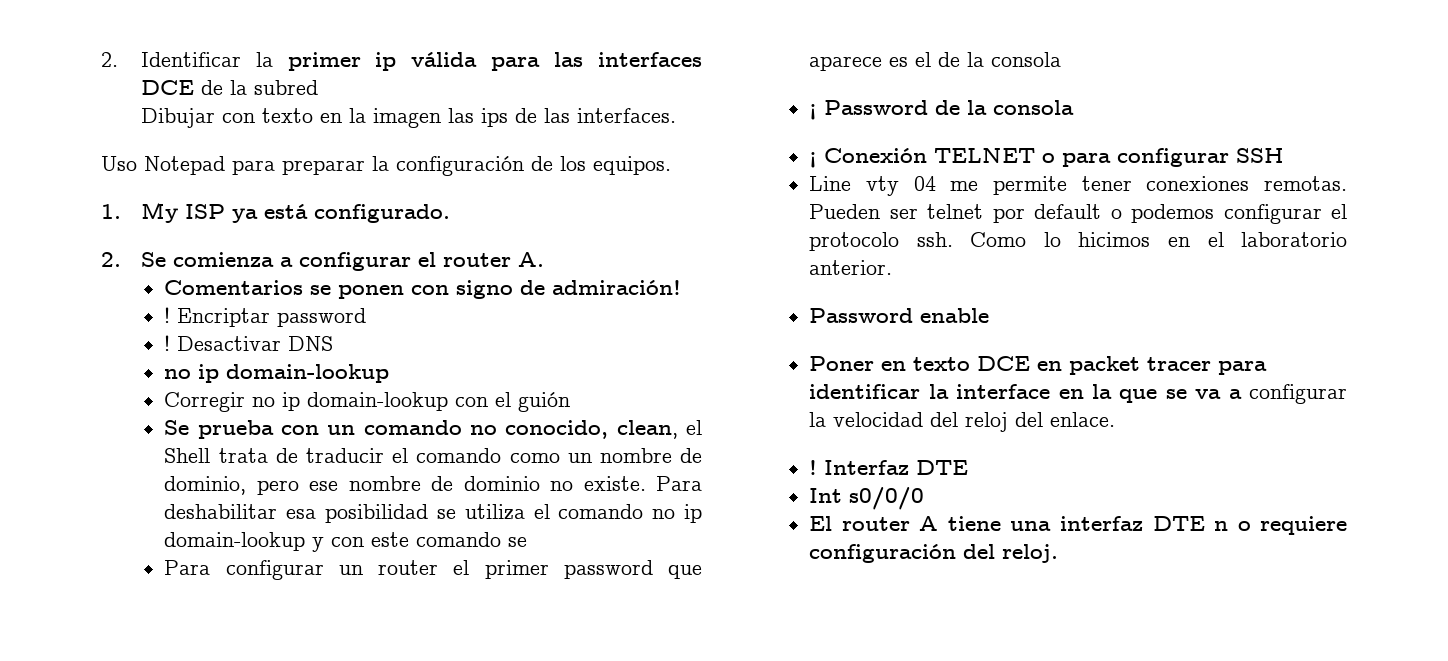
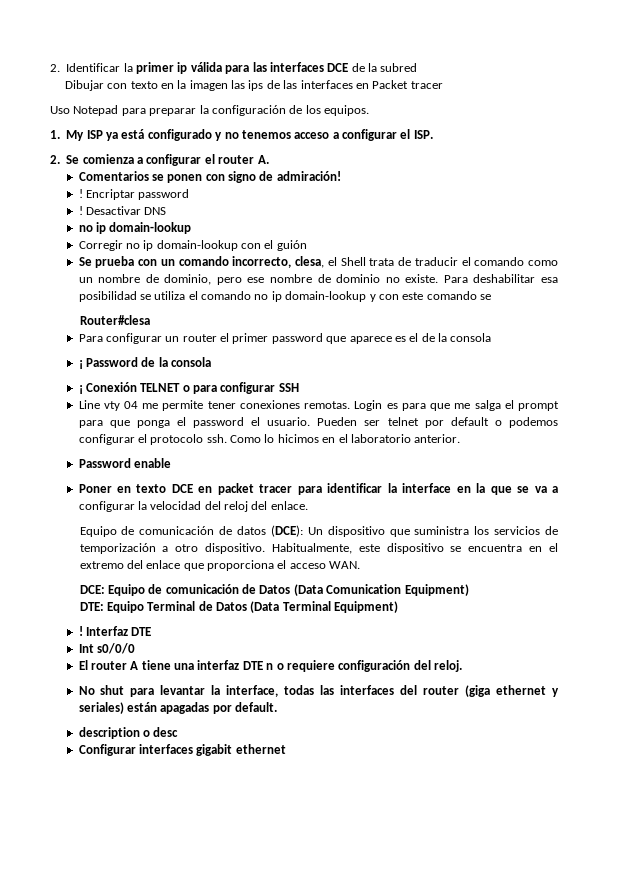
[576,108,676,123] interfaces. -> [300,80,443,89] interfaces en Packet tracer
[313,204,450,223] configurado. -> [147,129,433,141] configurado y no tenemos acceso a configurar el ISP.
[470,420,678,439] no conocido, clean, -> [232,256,325,268] incorrecto, clesa,
(528, 542) none -> [79,315,150,325] // Router#clesa
(1347, 183) none -> [354,400,560,411] [78,417,311,428] Login es para que me salga el prompt para que ponga el password el usuario.
(1116, 419) none -> [79,525,559,537] [79,543,558,554] [79,560,361,571] [79,584,469,596] [79,601,399,613] // Equipo de comunicación de datos (DCE): Un dispositivo que suministra los servicios de temporización a otro dispositivo. Habitualmente, este dispositivo se encuentra en el extremo del enlace que proporciona el acceso WAN. // DCE: Equipo de comunicación de Datos (Data Comunication Equipment) // DTE: Equipo Terminal de Datos (Data Terminal Equipment)
(1059, 553) none -> [78,685,559,697] [78,702,278,714] [78,727,179,739] [78,744,286,756] // No shut para levantar la interface, todas las interfaces del router (giga ethernet y seriales) están apagadas por default. // description o desc // Configurar interfaces gigabit ethernet

